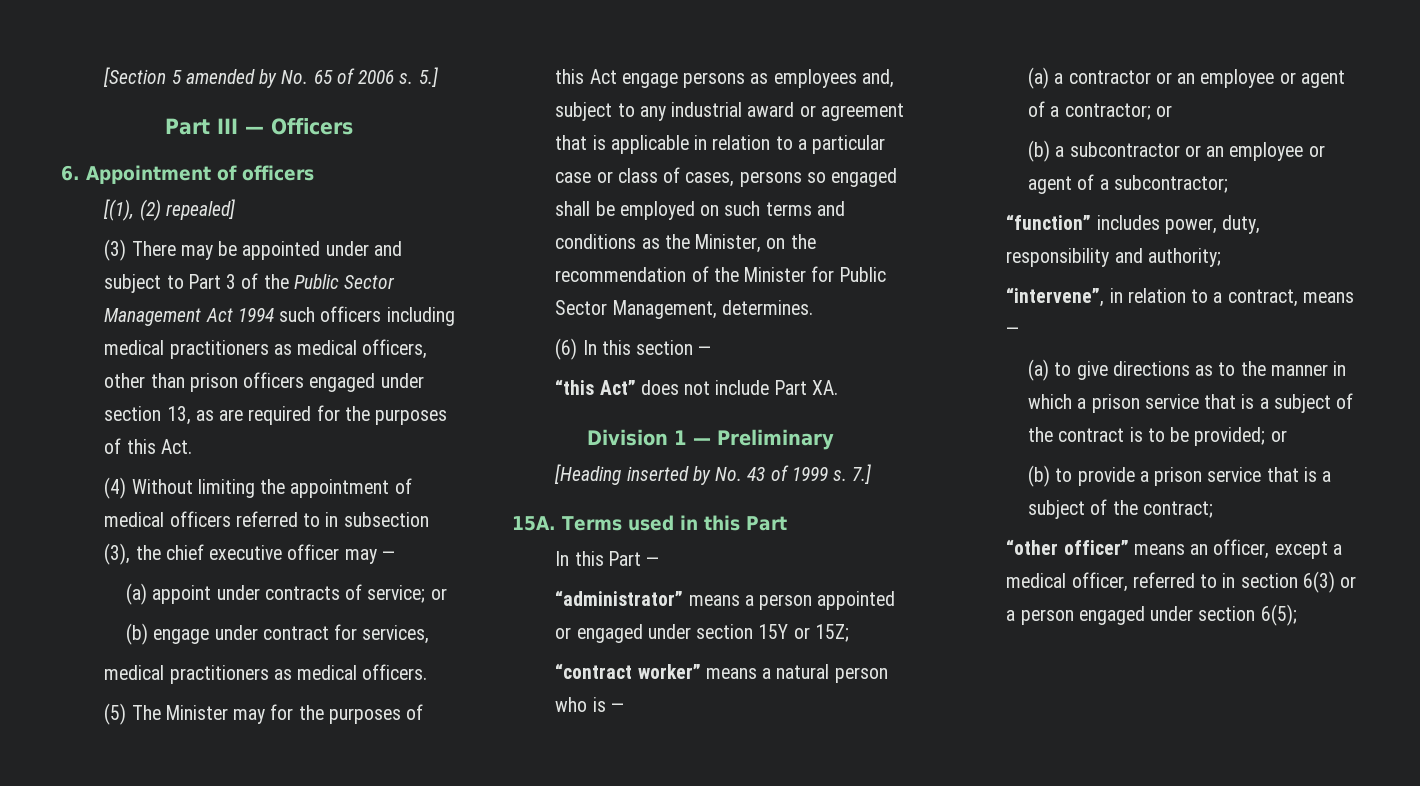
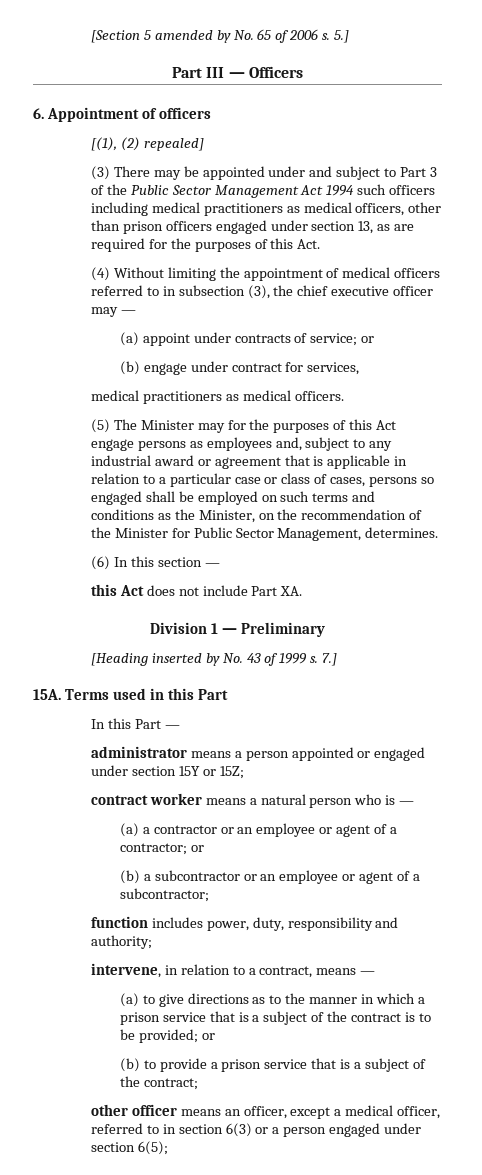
[555,379,636,395] “this Act” -> [90,584,144,596] this Act
[555,590,684,606] “administrator” -> [90,746,187,758] administrator
[555,663,701,679] “contract worker” -> [90,793,202,805] contract worker
[1006,214,1092,230] “function” -> [90,916,148,928] function
[1006,287,1105,307] “intervene”, -> [90,963,161,978] intervene,
[1006,539,1129,555] “other officer” -> [90,1104,177,1116] other officer

